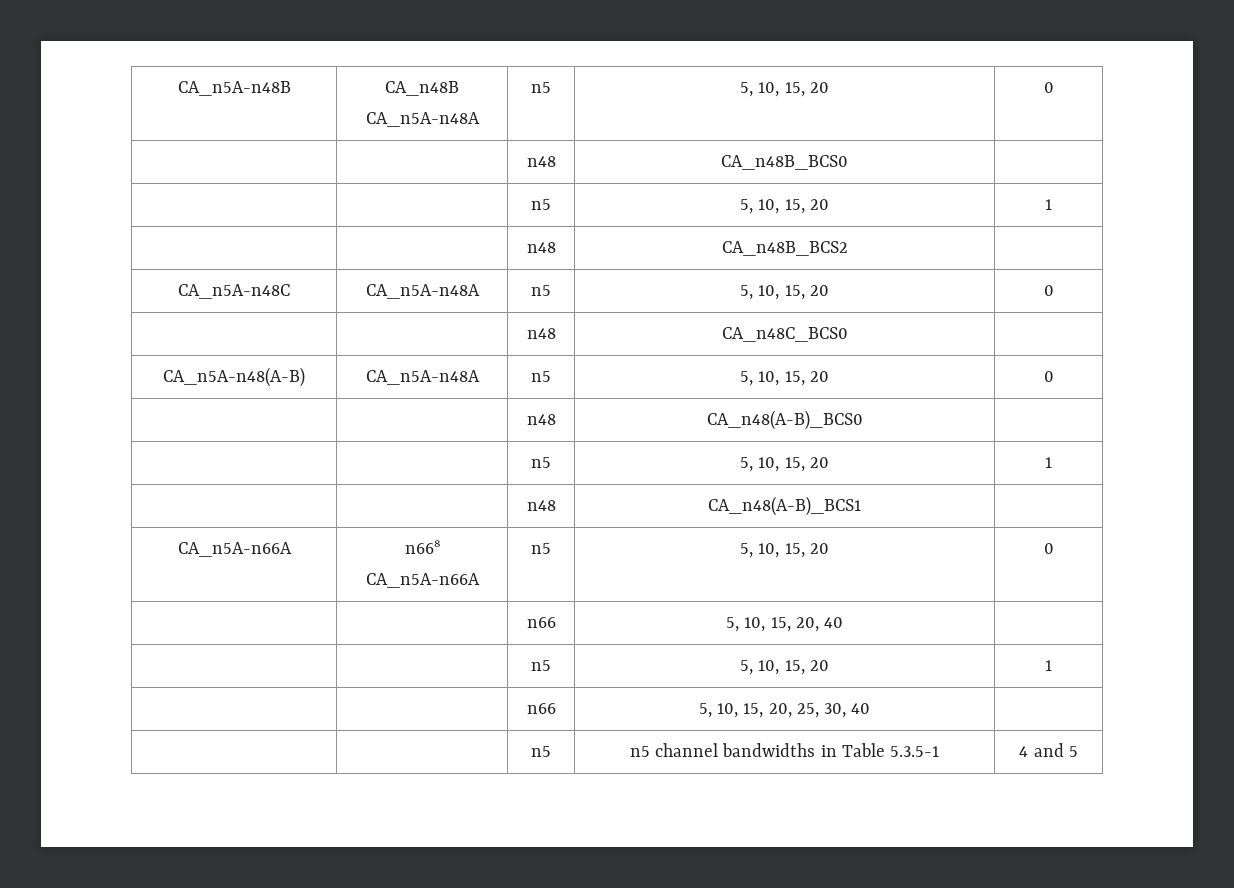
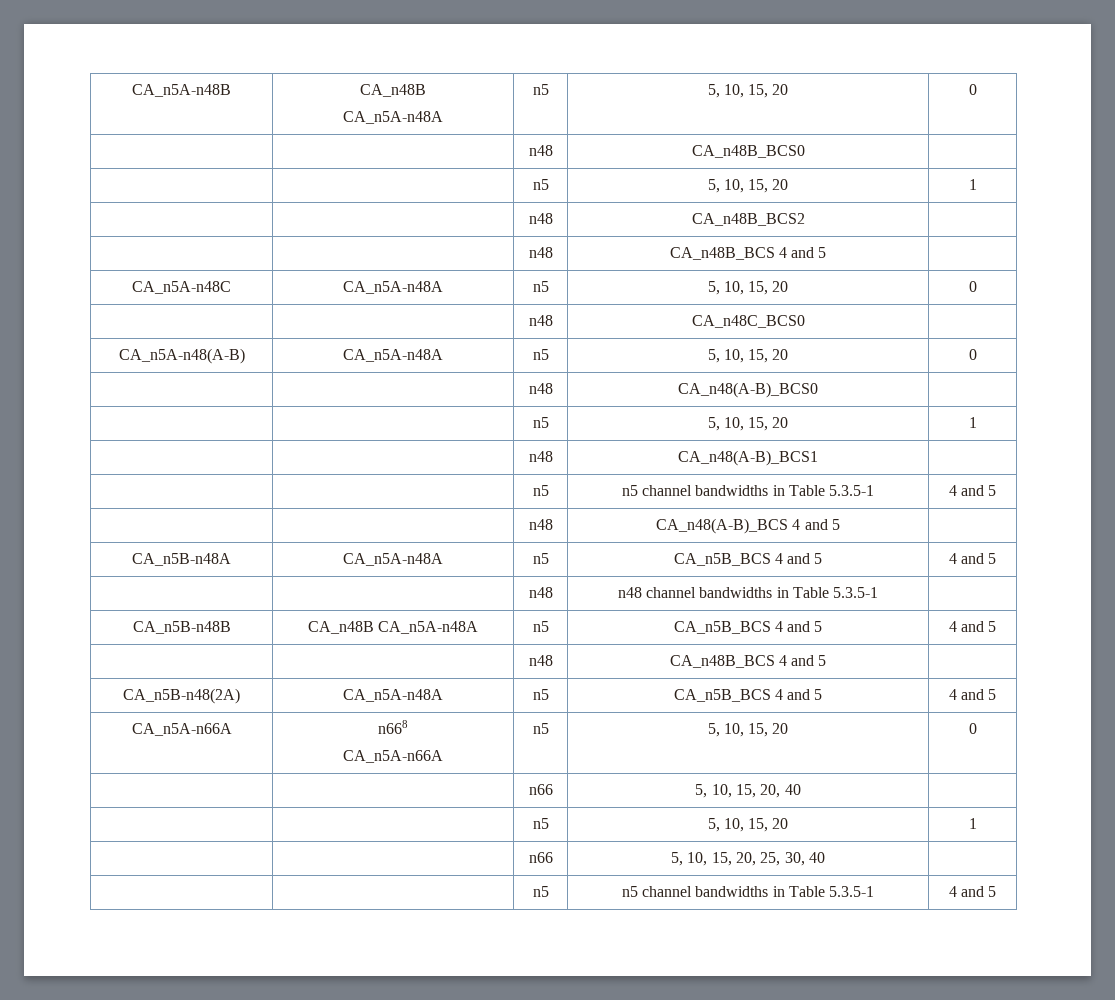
(848, 248) none -> [528,247,553,258] [669,247,827,260] // | | n48 | CA_n48B_BCS 4 and 5 |
(861, 506) none -> [532,485,549,496] [621,485,875,496] [948,485,997,496] [528,519,553,530] [656,518,840,534] [132,553,231,566] [343,553,443,566] [532,553,549,564] [673,553,823,566] [948,553,997,564] [528,587,553,598] [617,587,879,598] [132,621,231,634] [307,621,479,634] [532,621,549,632] [673,621,823,634] [948,621,997,632] [528,655,553,666] [669,655,827,668] [123,688,240,704] [343,689,443,702] [532,689,549,700] [673,689,823,702] [948,689,997,700] // | | n5 | n5 channel bandwidths in Table 5.3.5-1 | 4 and 5 // | | n48 | CA_n48(A-B)_BCS 4 and 5 | // CA_n5B-n48A | CA_n5A-n48A | n5 | CA_n5B_BCS 4 and 5 | 4 and 5 // | | n48 | n48 channel bandwidths in Table 5.3.5-1 | // CA_n5B-n48B | CA_n48B CA_n5A-n48A | n5 | CA_n5B_BCS 4 and 5 | 4 and 5 // | | n48 | CA_n48B_BCS 4 and 5 | // CA_n5B-n48(2A) | CA_n5A-n48A | n5 | CA_n5B_BCS 4 and 5 | 4 and 5

